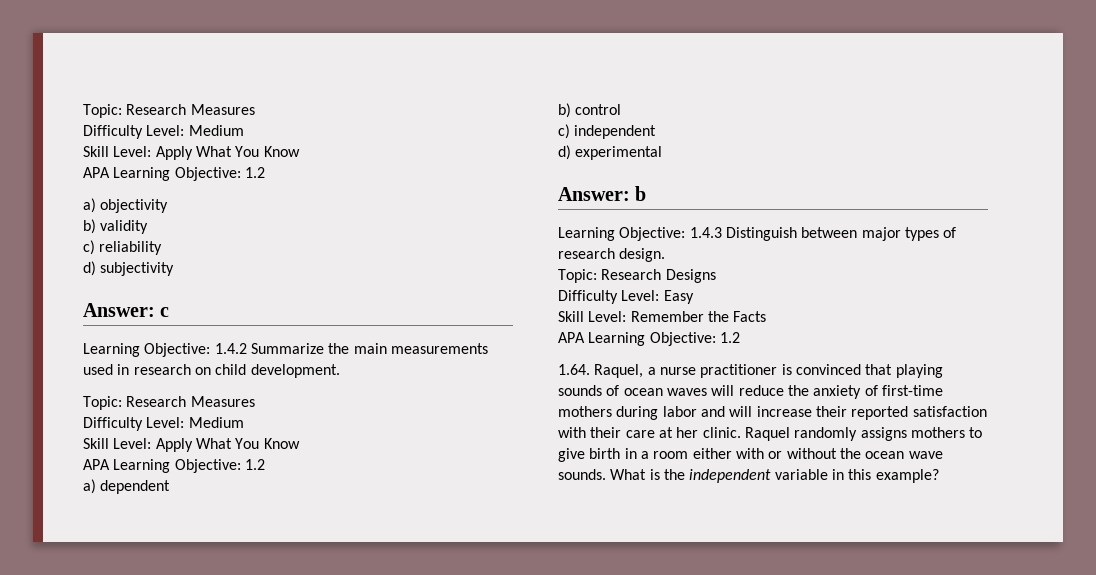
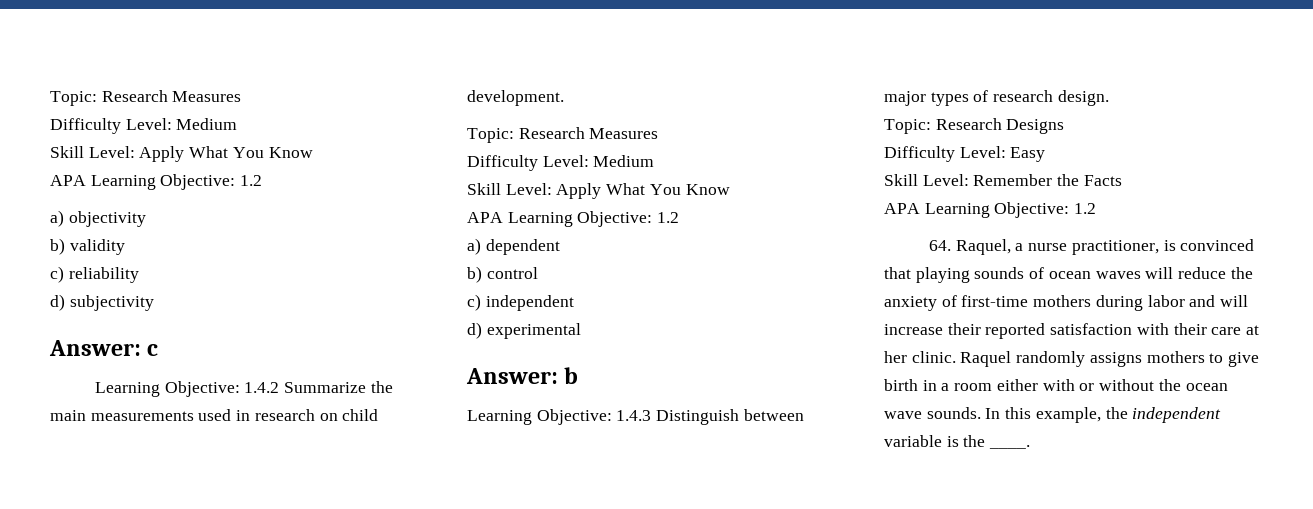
[558,364,590,375] 1.64. -> [929,240,952,251] 64.
[700,364,778,378] practitioner -> [1071,240,1159,255] practitioner,
[610,469,939,483] What is the independent variable in this example? -> [985,407,1222,423] [884,435,1031,449] In this example, the independent variable is the ____.

